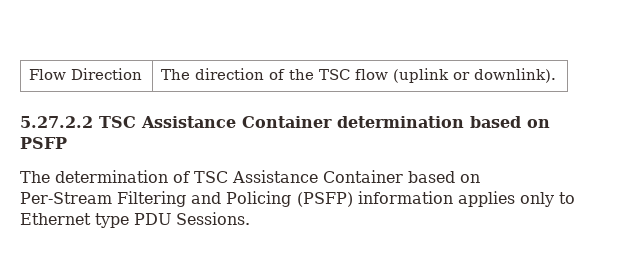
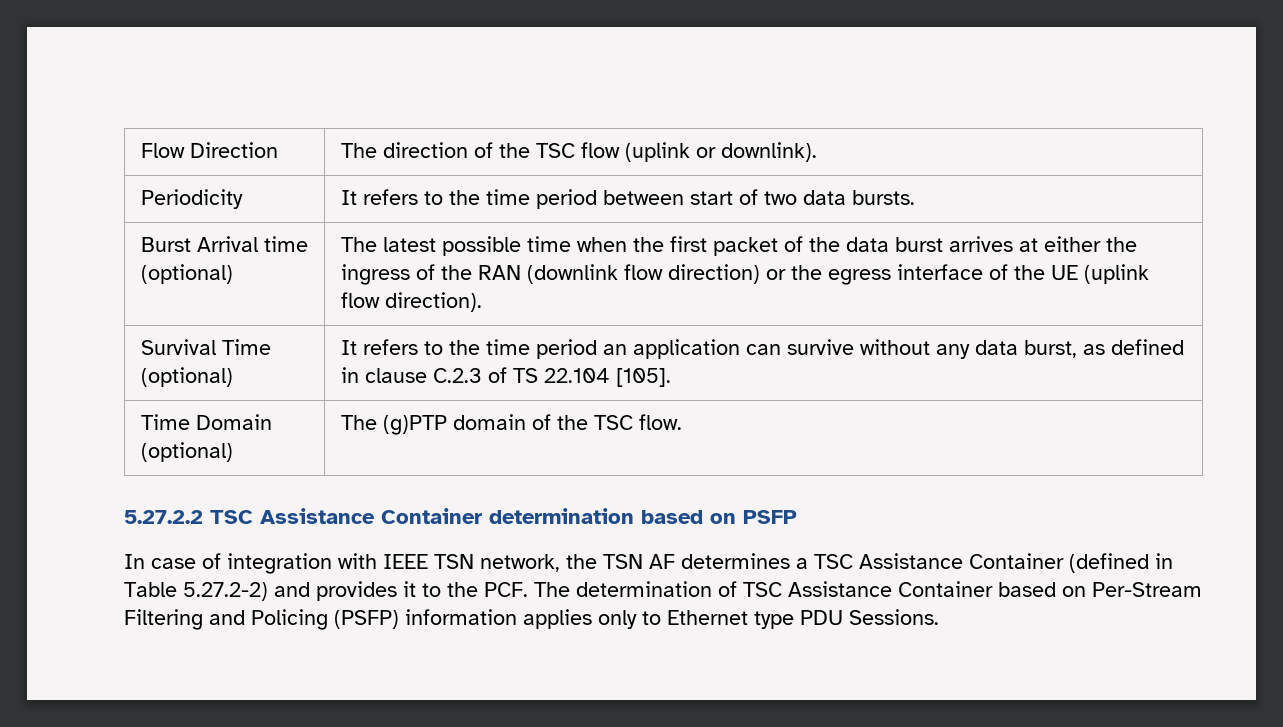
(557, 75) none -> [140,189,243,209] [340,189,915,209] [140,236,308,252] [140,264,233,284] [340,236,1137,256] [340,264,1149,285] [340,292,482,312] [140,339,271,355] [140,367,233,387] [340,339,1184,359] [340,367,671,387] [140,414,272,430] [140,442,233,462] [340,414,682,435] // Periodicity | It refers to the time period between start of two data bursts. // Burst Arrival time (optional) | The latest possible time when the first packet of the data burst arrives at either the ingress of the RAN (downlink flow direction) or the egress interface of the UE (uplink flow direction). // Survival Time (optional) | It refers to the time period an application can survive without any data burst, as defined in clause C.2.3 of TS 22.104 [105]. // Time Domain (optional) | The (g)PTP domain of the TSC flow.
(67, 143) none -> [124,553,1173,574] [124,581,528,601] In case of integration with IEEE TSN network, the TSN AF determines a TSC Assistance Container (defined in Table 5.27.2-2) and provides it to the PCF.

